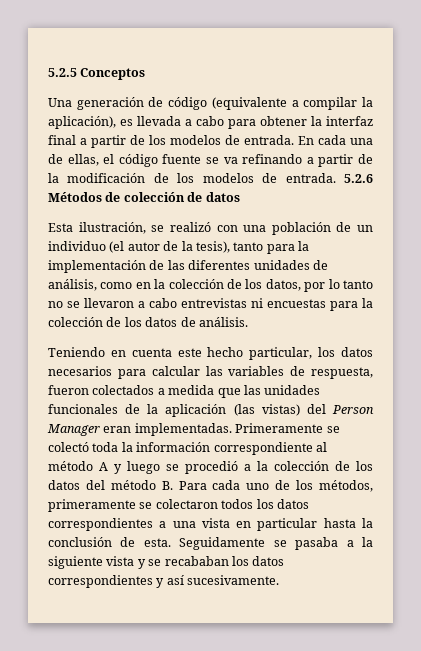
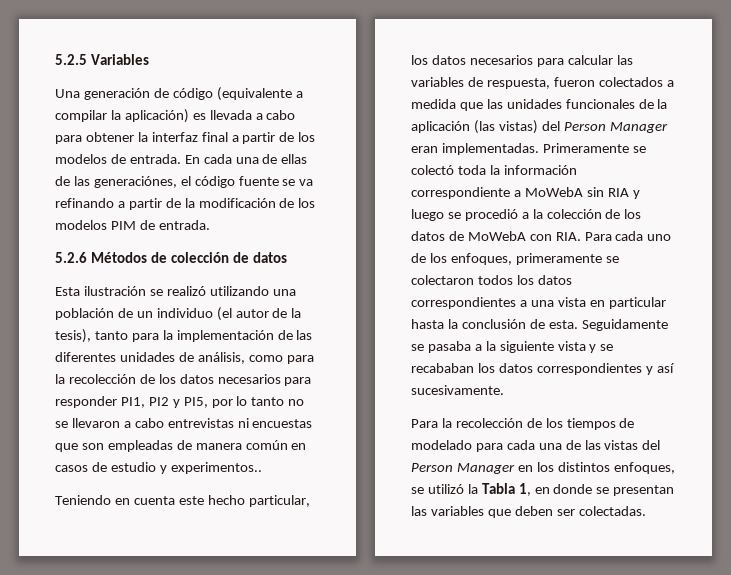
[80,68,146,80] Conceptos -> [90,54,149,65] Variables
[48,116,116,129] aplicación), -> [124,109,189,123] aplicación)
[67,154,99,166] ellas, -> [281,154,308,164] [55,176,177,188] ellas de las generaciónes,
[262,173,336,183] de entrada. -> [110,220,210,230] PIM de entrada. //
[78,222,146,234] ilustración, -> [83,286,146,296] ilustración
[216,225,238,232] con -> [209,286,269,296] utilizando
[135,279,301,291] en la colección de los datos, -> [286,355,314,364] [55,374,312,386] [55,396,208,408] para la recolección de los datos necesarios para responder PI1, PI2 y PI5,
[330,298,373,311] [48,317,248,327] para la colección de los datos de análisis. -> [55,440,307,452] [55,462,262,474] que son empleadas de manera común en casos de estudio y experimentos..
[315,442,327,452] [48,461,108,471] al método A -> [513,187,629,197] a MoWebA sin RIA
[85,480,173,490] del método B. -> [448,231,581,241] de MoWebA con RIA.
[319,480,373,492] métodos, -> [450,253,512,265] enfoques,
(280, 580) none -> [411,418,635,430] [411,440,661,452] [411,462,675,474] [411,483,675,496] [411,506,646,518] // Para la recolección de los tiempos de modelado para cada una de las vistas del Person Manager en los distintos enfoques, se utilizó la Tabla 1, en donde se presentan las variables que deben ser colectadas.

